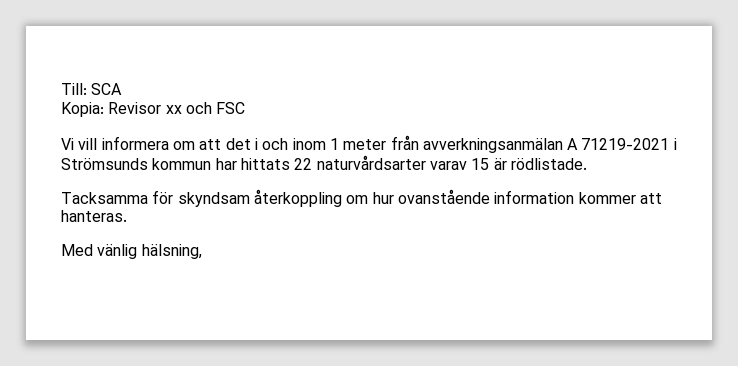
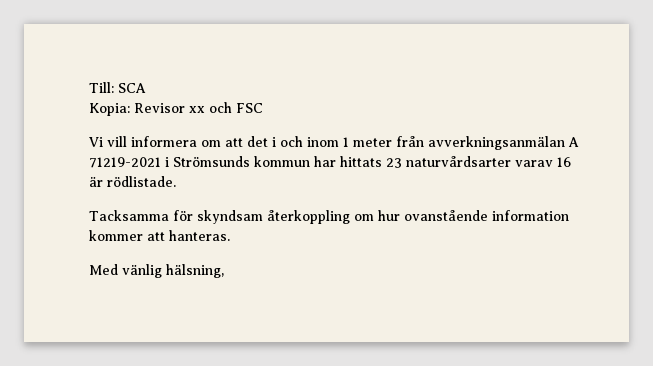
[294,158,313,170] 22 -> [386,158,402,168] 23
[471,158,490,170] 15 -> [557,157,571,167] 16

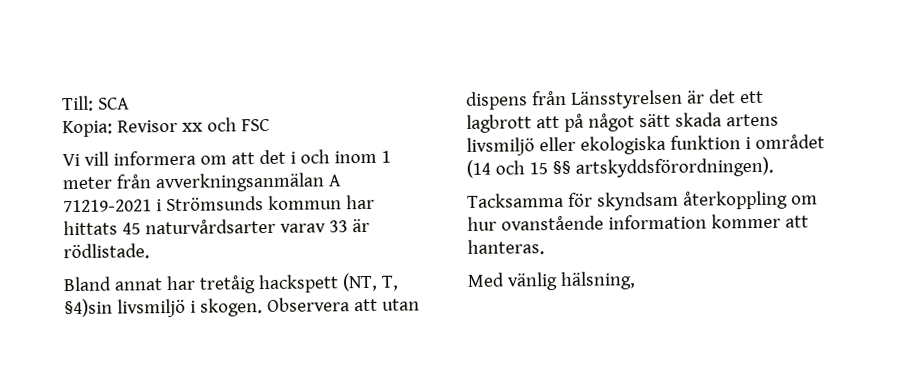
[386,158,402,168] 23 -> [121,222,141,235] 45
[557,157,571,167] 16 -> [328,220,348,233] 33
(176, 181) none -> [63,272,399,294] [64,297,420,318] [466,89,764,110] [466,112,779,133] [466,134,825,156] [466,156,774,178] // Bland annat har tretåig hackspett (NT, T, §4)sin livsmiljö i skogen. Observera att utan dispens från Länsstyrelsen är det ett lagbrott att på något sätt skada artens livsmiljö eller ekologiska funktion i området (14 och 15 §§ artskyddsförordningen).

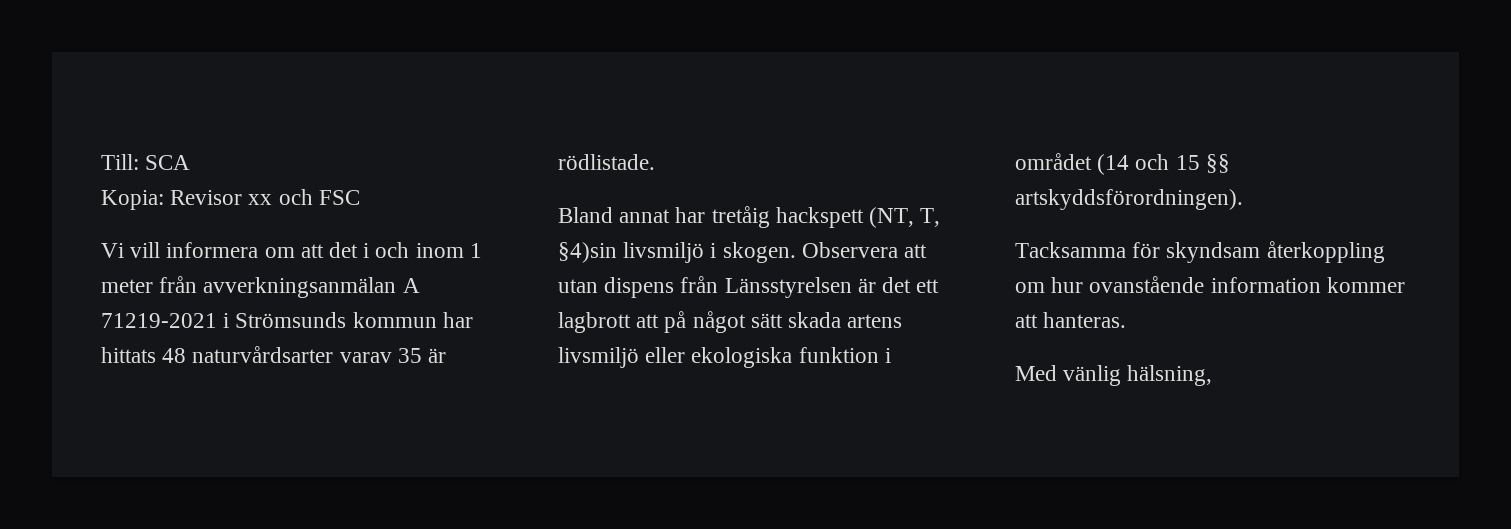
[121,222,141,235] 45 -> [162,348,187,363] 48
[328,220,348,233] 33 -> [397,348,422,363] 35

